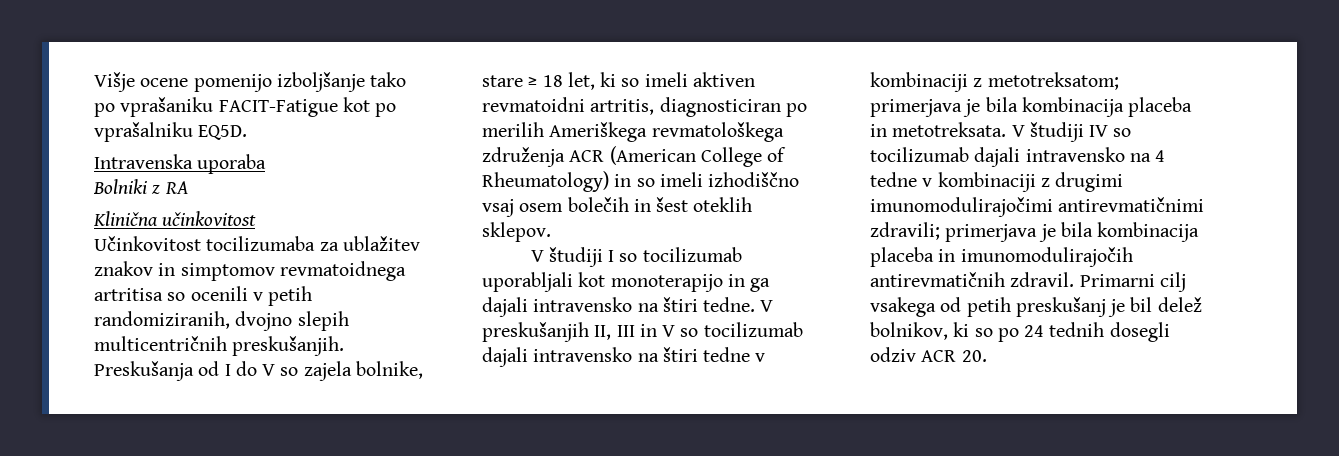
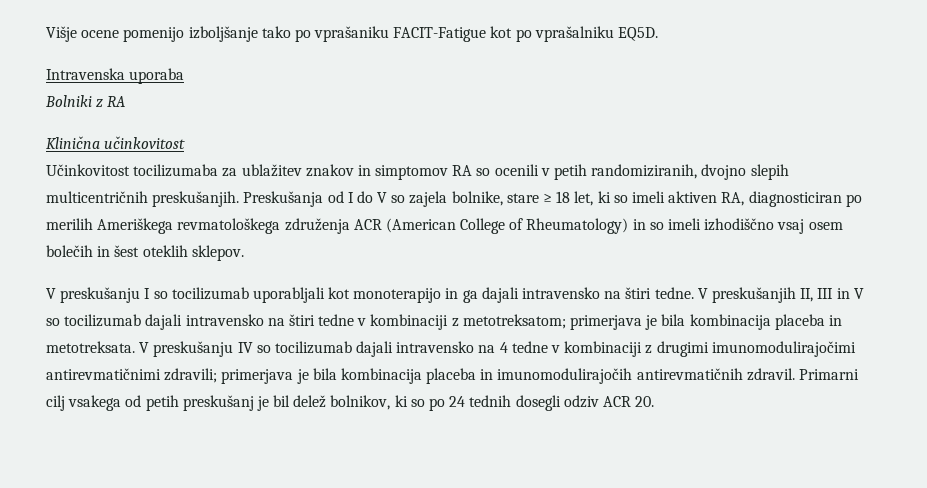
[279,261,406,281] [94,288,163,301] revmatoidnega artritisa -> [452,165,473,176] RA
[482,97,655,115] revmatoidni artritis, -> [721,192,745,206] RA,
[548,247,603,267] študiji -> [60,287,141,303] preskušanju
[1029,122,1084,142] študiji -> [153,341,234,357] preskušanju

